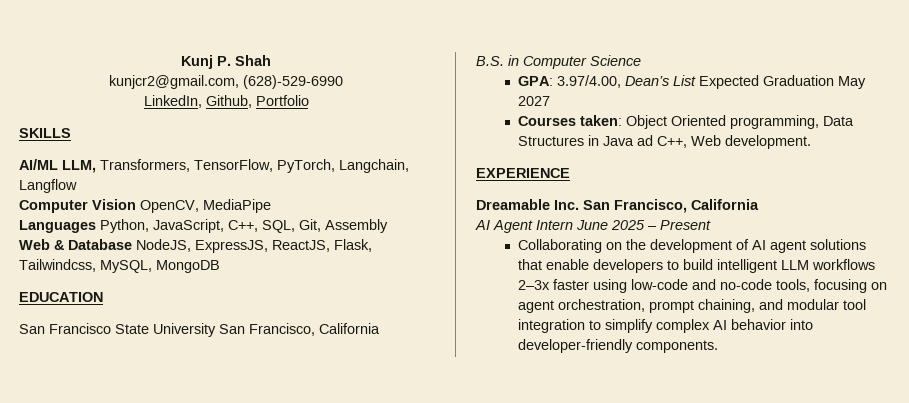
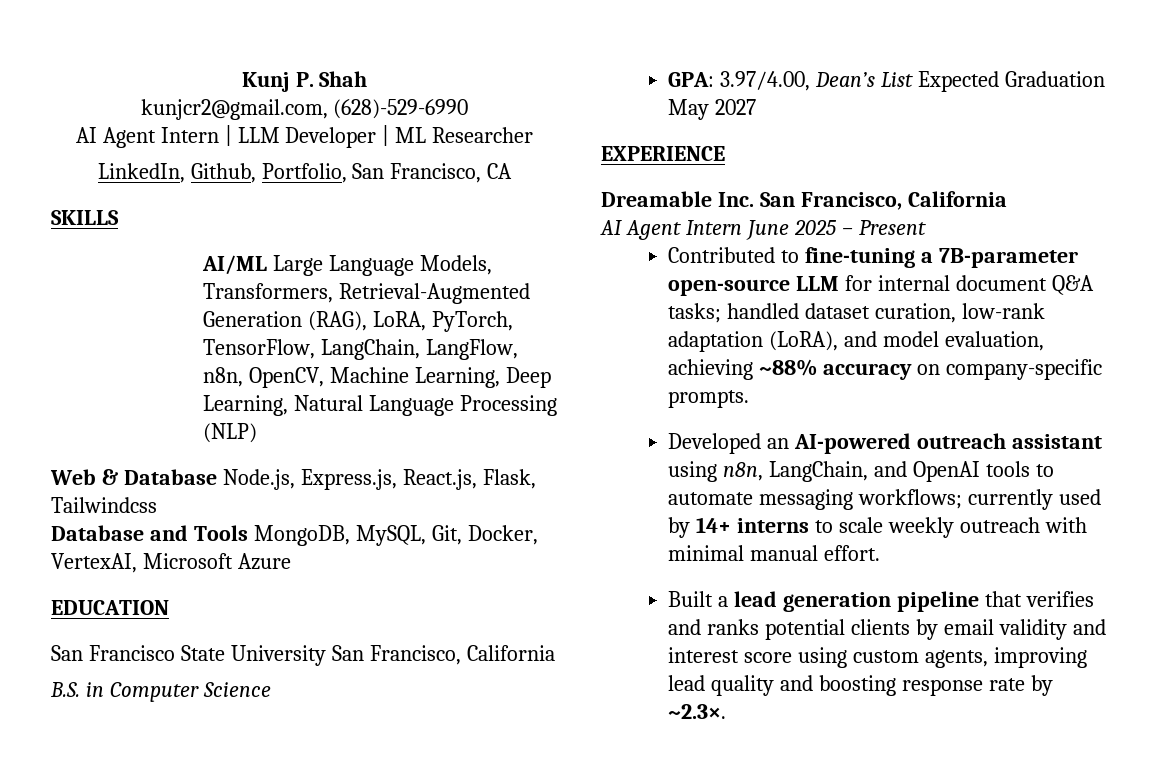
[143,95,309,108] [19,128,71,138] [19,159,409,173] [19,179,77,193] [19,199,271,213] [19,219,388,233] [19,239,372,253] [19,259,220,273] LinkedIn, Github, Portfolio // SKILLS // AI/ML LLM, Transformers, TensorFlow, PyTorch, Langchain, Langflow // Computer Vision OpenCV, MediaPipe // Languages Python, JavaScript, C++, SQL, Git, Assembly // Web & Database NodeJS, ExpressJS, ReactJS, Flask, Tailwindcss, MySQL, MongoDB -> [75,125,534,148] [97,163,513,183] [51,210,119,225] [202,255,492,276] [203,283,531,304] [203,311,513,332] [203,339,518,360] [203,367,551,388] [203,395,557,416] [203,423,258,443] [50,469,536,490] [51,497,157,513] [51,525,538,546] [51,553,291,573] AI Agent Intern | LLM Developer | ML Researcher // LinkedIn, Github, Portfolio, San Francisco, CA // SKILLS // AI/ML Large Language Models, Transformers, Retrieval-Augmented Generation (RAG), LoRA, PyTorch, TensorFlow, LangChain, LangFlow, n8n, OpenCV, Machine Learning, Deep Learning, Natural Language Processing (NLP) // Web & Database Node.js, Express.js, React.js, Flask, Tailwindcss // Database and Tools MongoDB, MySQL, Git, Docker, VertexAI, Microsoft Azure
[518,115,855,129] [518,135,812,149] // Courses taken: Object Oriented programming, Data Structures in Java ad C++, Web development. -> (757, 107) none
[518,239,867,253] [518,259,876,273] [518,279,888,293] [518,299,867,313] [518,319,814,333] [518,339,719,353] Collaborating on the development of AI agent solutions that enable developers to build intelligent LLM workflows 2–3x faster using low-code and no-code tools, focusing on agent orchestration, prompt chaining, and modular tool integration to simplify complex AI behavior into developer-friendly components. -> [668,247,1079,268] [668,275,1095,296] [668,303,1046,323] [668,331,1045,352] [668,359,1103,380] [668,390,750,408] [668,433,1103,454] [668,461,1055,482] [668,489,1102,510] [668,517,1087,538] [668,545,881,561] [668,591,1095,612] [668,619,1106,640] [668,647,1088,668] [668,675,1054,696] [668,704,727,719] Contributed to fine-tuning a 7B-parameter open-source LLM for internal document Q&A tasks; handled dataset curation, low-rank adaptation (LoRA), and model evaluation, achieving ~88% accuracy on company-specific prompts. // Developed an AI-powered outreach assistant using n8n, LangChain, and OpenAI tools to automate messaging workflows; currently used by 14+ interns to scale weekly outreach with minimal manual effort. // Built a lead generation pipeline that verifies and ranks potential clients by email validity and interest score using custom agents, improving lead quality and boosting response rate by ~2.3×.

